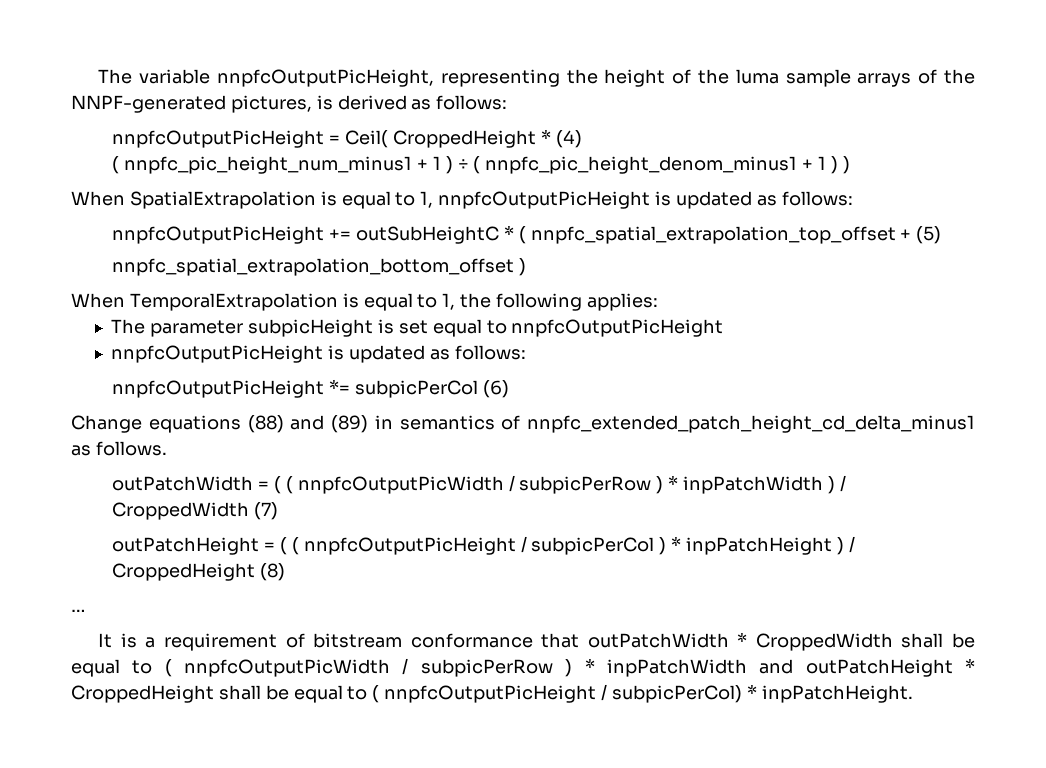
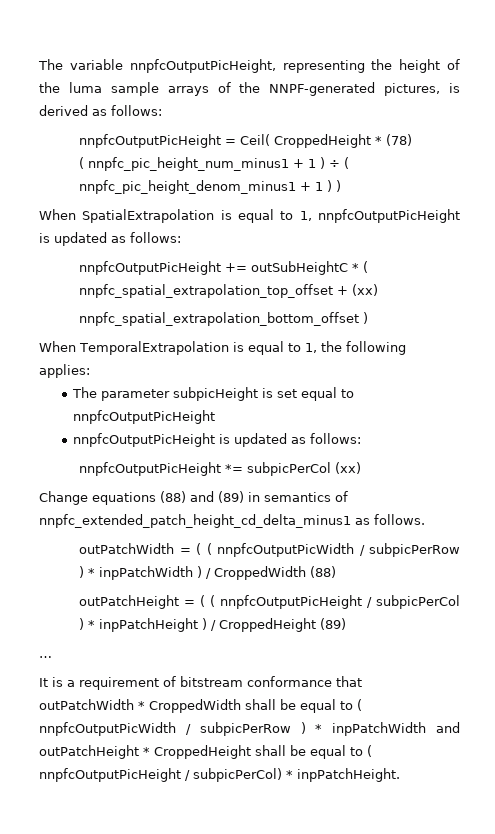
[555,130,582,148] (4) -> [386,134,413,146] (78)
[916,226,942,244] (5) -> [352,284,379,296] (xx)
[482,380,509,398] (6) -> [335,462,362,474] (xx)
[254,502,279,520] (7) -> [310,566,337,578] (88)
[260,563,286,581] (8) -> [320,618,347,630] (89)

